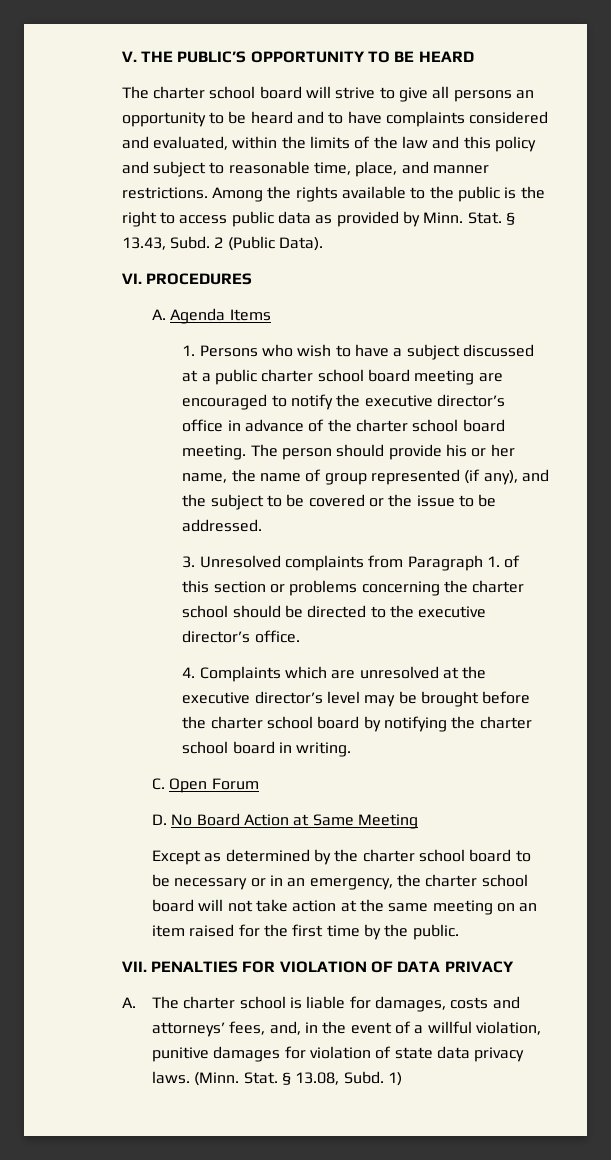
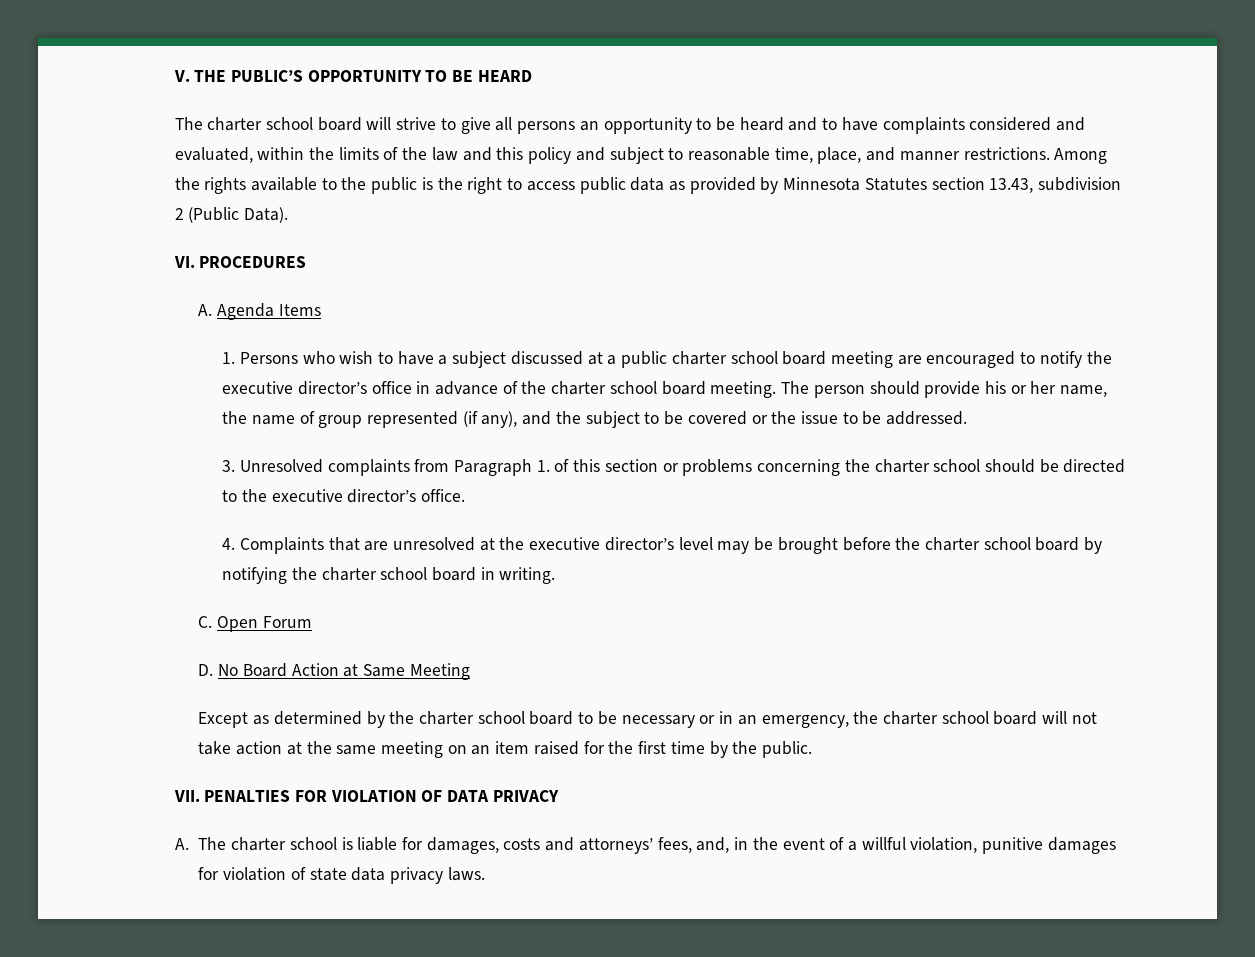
[423,212,515,225] [121,236,210,250] Minn. Stat. § 13.43, Subd. -> [783,177,1122,193] Minnesota Statutes section 13.43, subdivision
[284,666,327,679] which -> [328,537,360,551] that
[194,1071,402,1086] (Minn. Stat. § 13.08, Subd. 1) -> (485, 874) none

